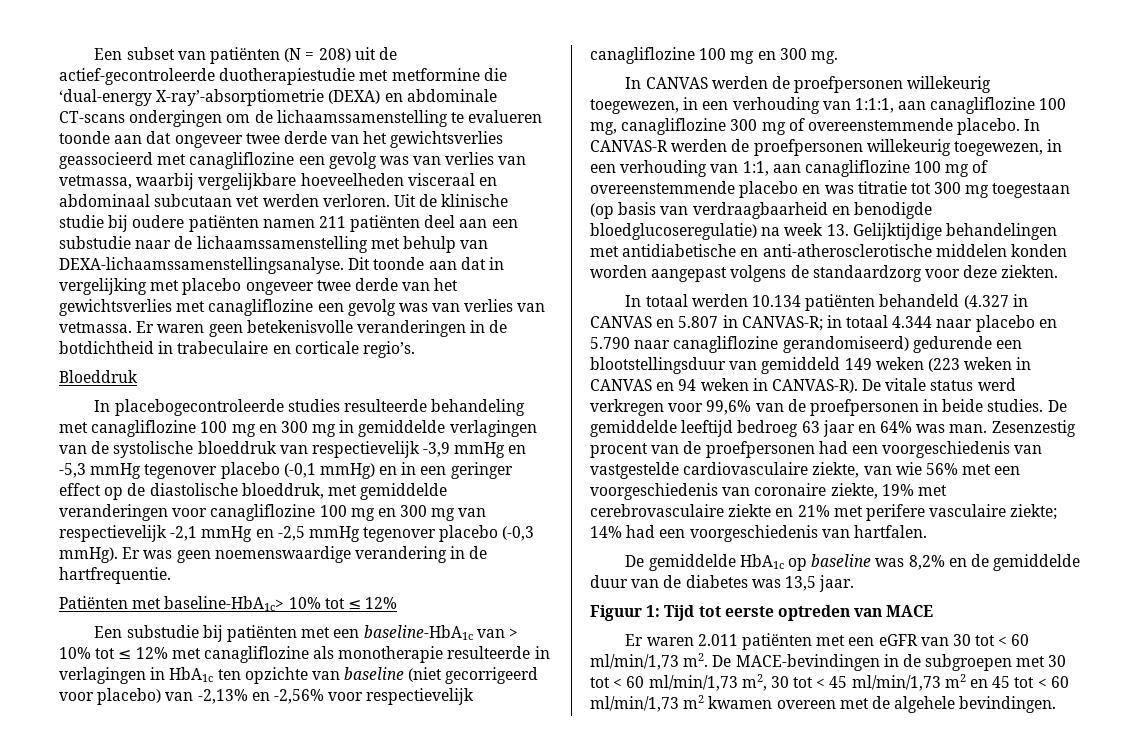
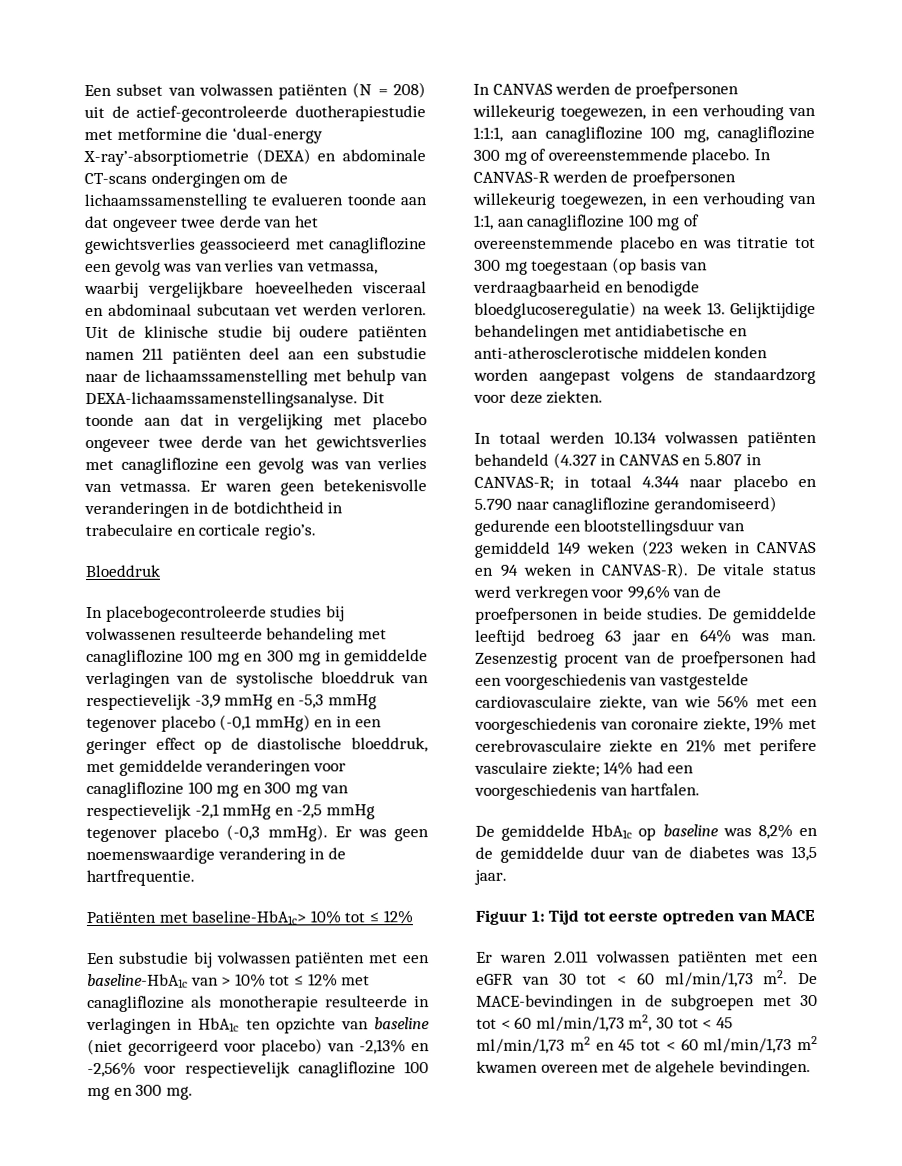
(206, 55) none -> [198,83,274,96] volwassen
(340, 405) none -> [325,605,345,622] [85,627,177,641] bij volwassenen
(223, 633) none -> [216,951,292,964] volwassen
(801, 301) none -> [663,431,739,444] volwassen
(738, 640) none -> [595,950,671,963] volwassen

